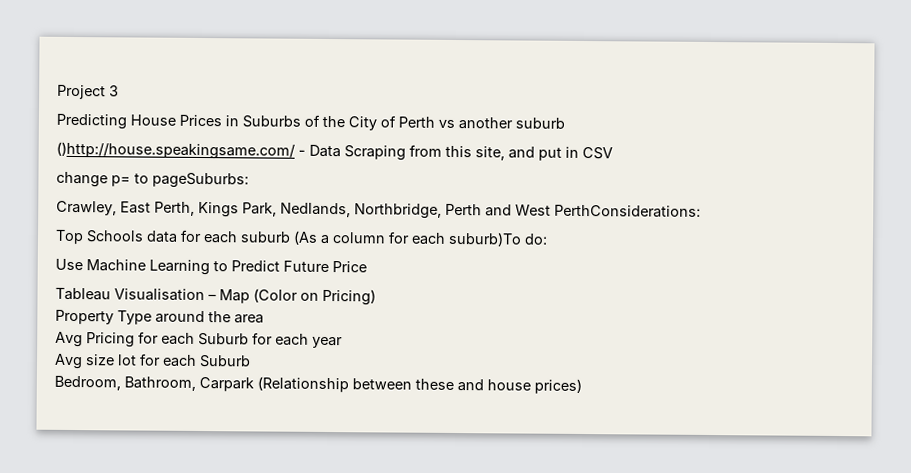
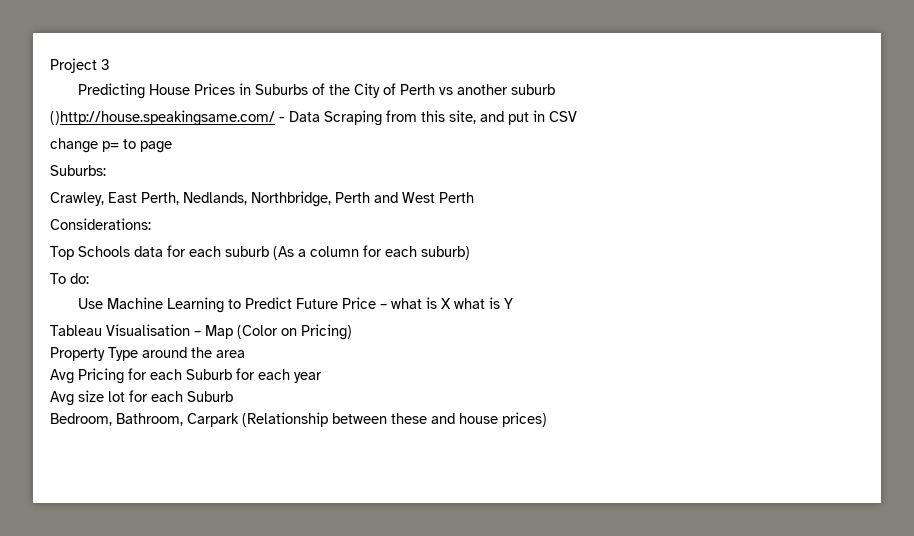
[152,172,249,189] pageSuburbs: -> [140,141,172,153] [50,165,106,176] page // Suburbs:
[198,201,277,218] Kings Park, -> (179, 198) none
[554,204,701,218] PerthConsiderations: -> [439,192,474,203] [50,218,151,230] Perth // Considerations:
[448,231,522,247] suburb)To -> [421,246,470,260] [50,273,66,284] suburb) // To
(367, 267) none -> [379,297,513,309] – what is X what is Y

